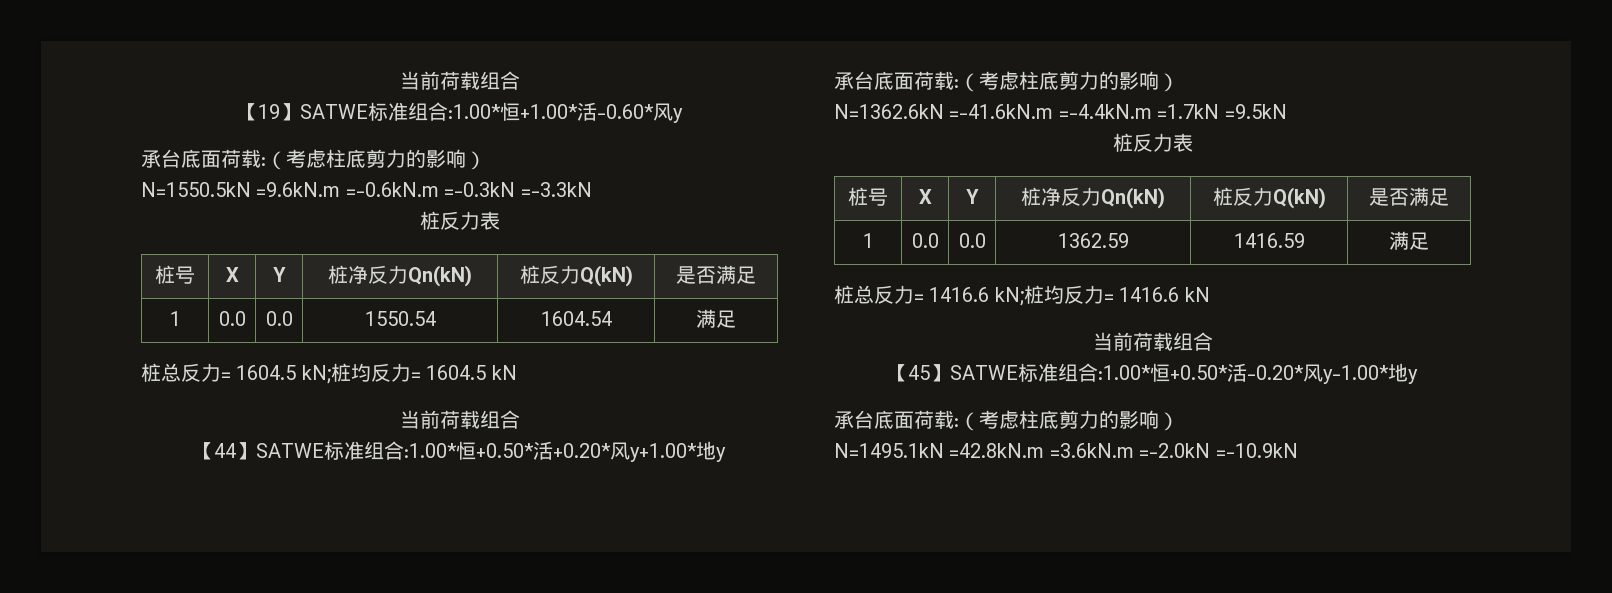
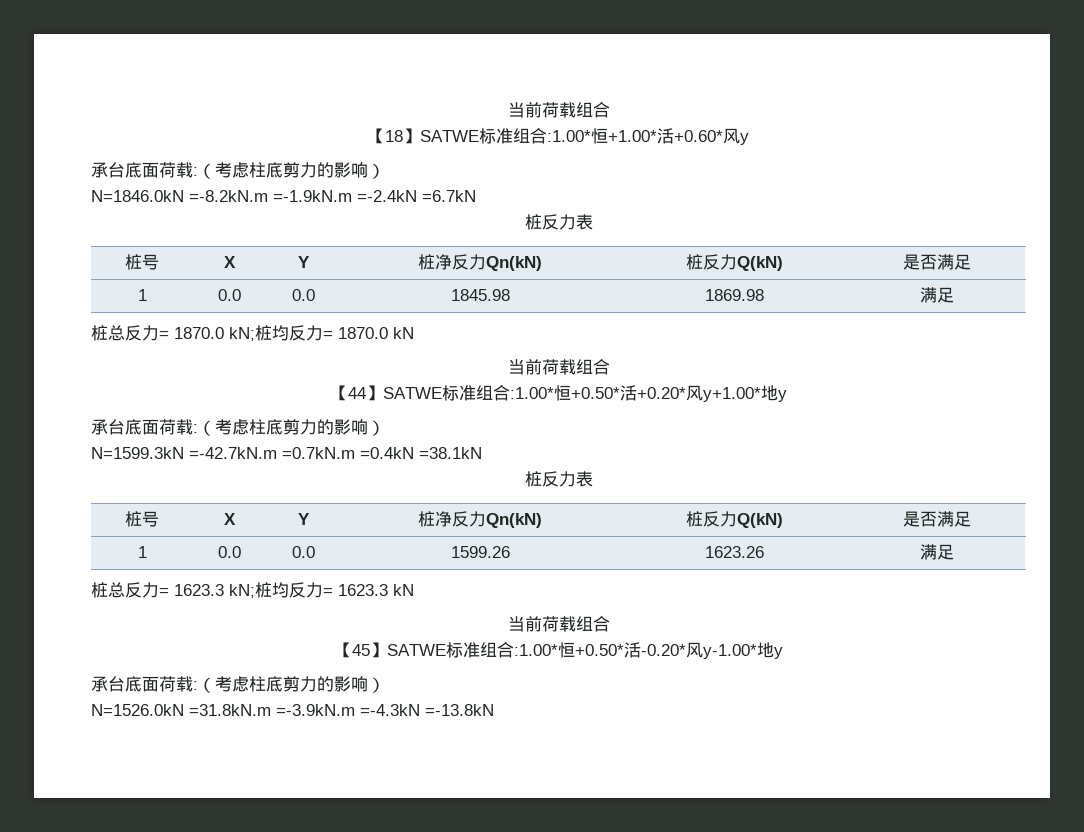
[399,71,520,90] [237,103,280,121] 当前荷载组合 // 【19 -> [507,102,610,118] [368,128,403,144] 当前荷载组合 // 【18
[596,104,654,119] -0.60* -> [674,130,723,142] +0.60*
[141,182,592,197] N=1550.5kN =9.6kN.m =-0.6kN.m =-0.3kN =-3.3kN -> [91,190,476,202] N=1846.0kN =-8.2kN.m =-1.9kN.m =-2.4kN =6.7kN
[364,311,436,326] [540,311,612,326] [696,309,736,328] [141,363,487,384] 1550.54 | 1604.54 | 满足 // 桩总反力= 1604.5 kN;桩均反力= 1604.5 -> [450,289,510,301] [704,289,764,301] [919,287,954,303] [91,325,388,341] 1845.98 | 1869.98 | 满足 // 桩总反力= 1870.0 kN;桩均反力= 1870.0
[834,104,1287,119] N=1362.6kN =-41.6kN.m =-4.4kN.m =1.7kN =9.5kN -> [91,447,482,459] N=1599.3kN =-42.7kN.m =0.7kN.m =0.4kN =38.1kN
[1057,233,1129,248] [1233,233,1305,248] [1389,231,1429,250] [834,285,1180,306] 1362.59 | 1416.59 | 满足 // 桩总反力= 1416.6 kN;桩均反力= 1416.6 -> [450,546,510,558] [704,546,764,558] [919,544,954,560] [91,582,388,598] 1599.26 | 1623.26 | 满足 // 桩总反力= 1623.3 kN;桩均反力= 1623.3
[834,443,1298,458] N=1495.1kN =42.8kN.m =3.6kN.m =-2.0kN =-10.9kN -> [91,704,494,716] N=1526.0kN =31.8kN.m =-3.9kN.m =-4.3kN =-13.8kN

